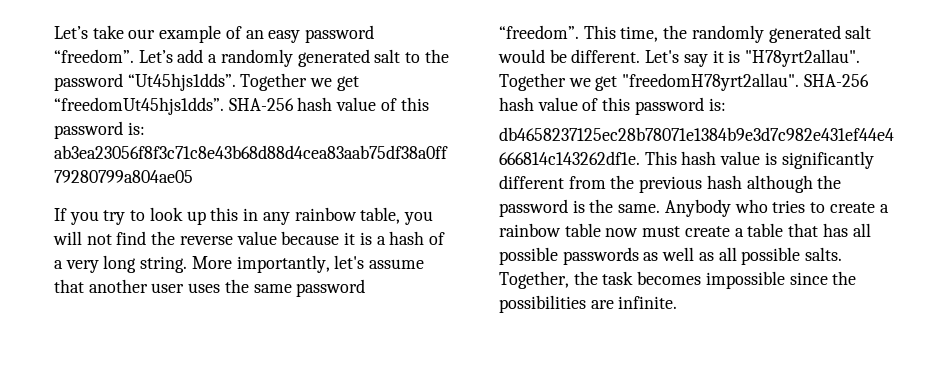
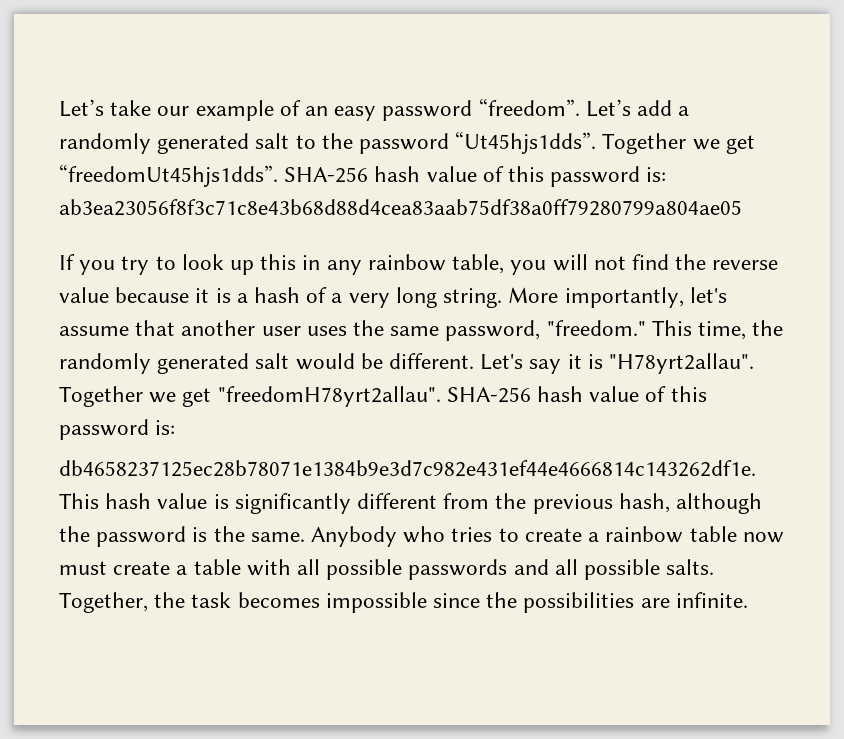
[296,279,366,297] [499,25,579,39] password “freedom”. -> [445,320,646,341] password, "freedom."
[706,175,742,189] hash -> [618,493,670,513] hash,
[788,223,848,237] that has -> [246,559,291,576] with
[643,247,714,261] as well as -> [513,559,549,575] and

